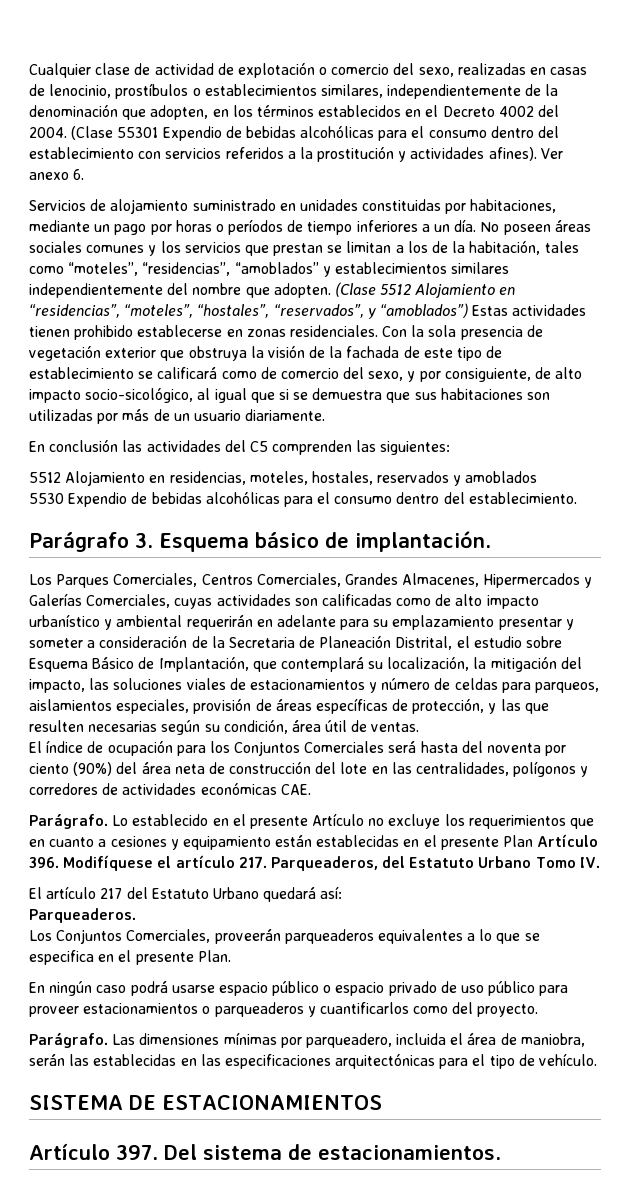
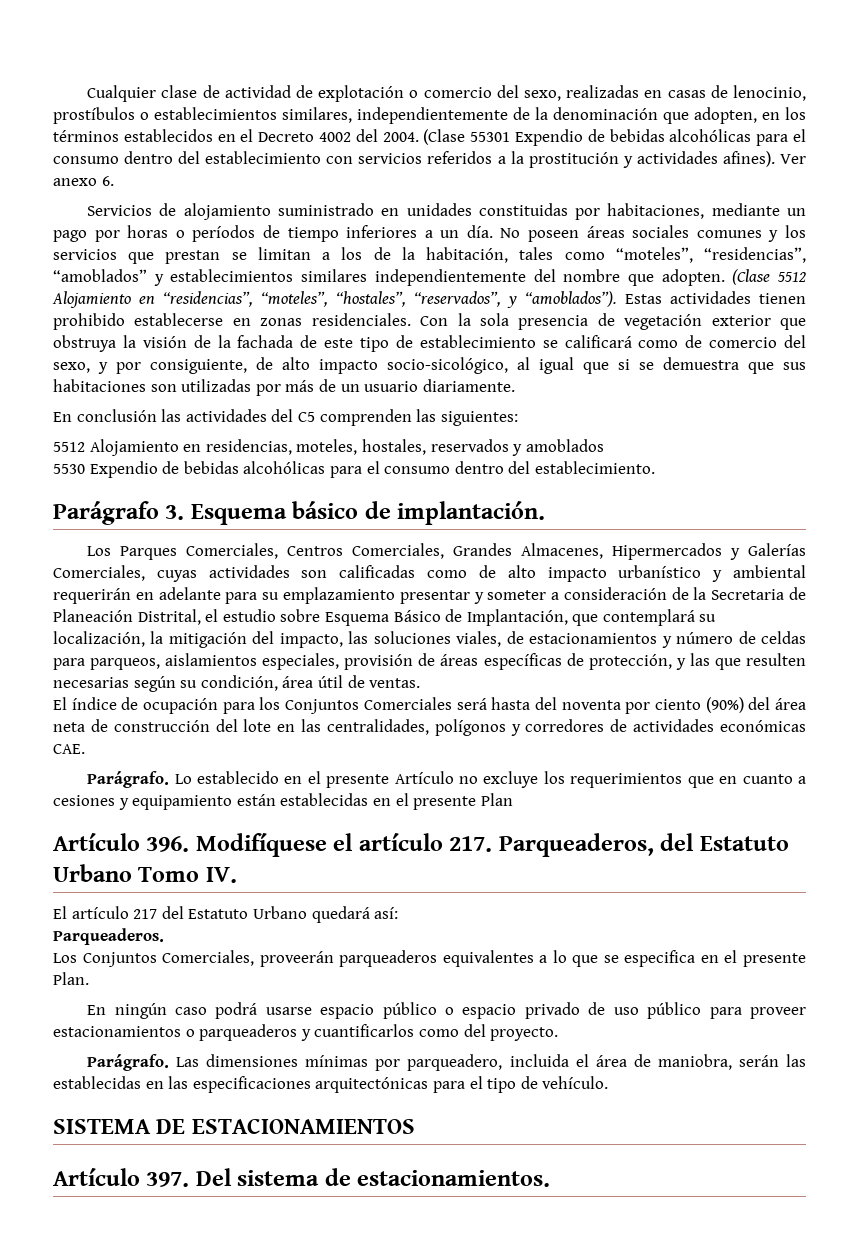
[379,303,468,318] “amoblados”) -> [525,291,617,307] “amoblados”).
[186,678,226,690] viales -> [456,631,502,647] viales,
(534, 841) none -> (513, 799) //

